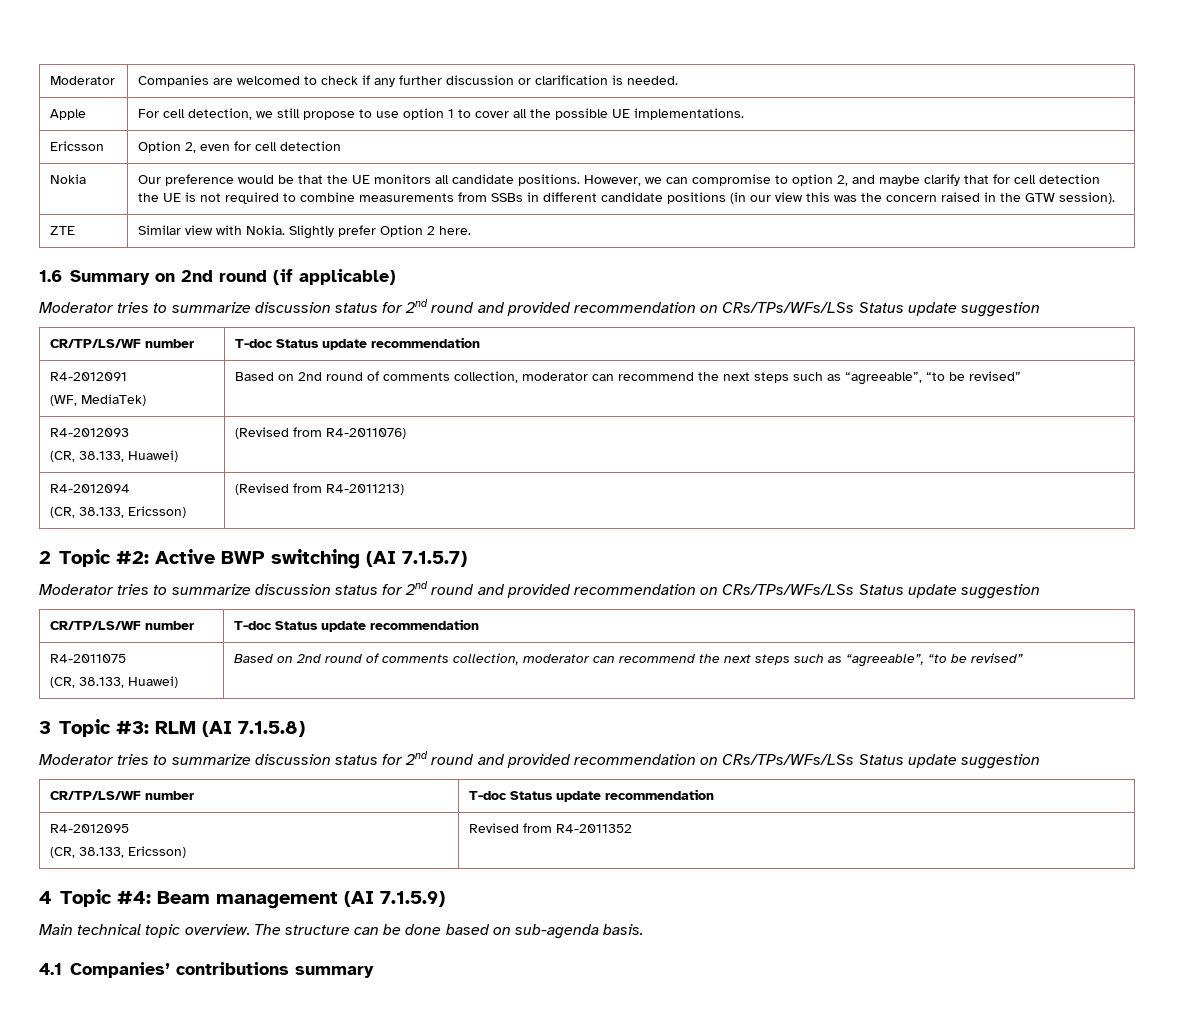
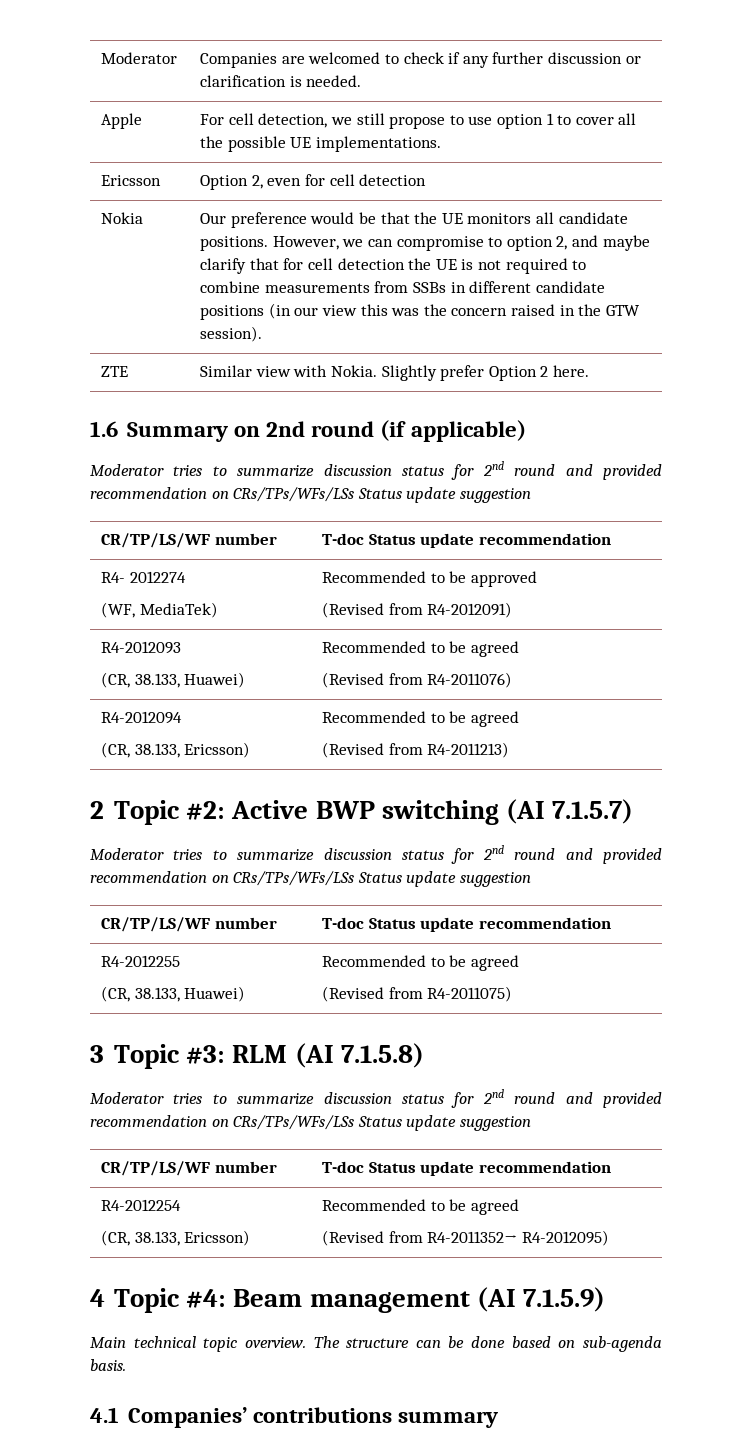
[50,372,128,381] R4-2012091 -> [101,571,186,583] R4- 2012274
[235,371,1022,385] Based on 2nd round of comments collection, moderator can recommend the next steps such as “agreeable”, “to be revised” -> [322,571,538,587] [322,602,513,618] Recommended to be approved // (Revised from R4-2012091)
(179, 456) none -> [322,641,520,657] Recommended to be agreed //
(187, 512) none -> [322,711,520,727] Recommended to be agreed //
[50,654,127,663] [50,676,179,688] [234,653,1024,667] R4-2011075 // (CR, 38.133, Huawei) | Based on 2nd round of comments collection, moderator can recommend the next steps such as “agreeable”, “to be revised” -> [101,955,181,967] [101,986,246,1002] [322,955,520,971] [322,986,513,1002] R4-2012255 // (CR, 38.133, Huawei) | Recommended to be agreed // (Revised from R4-2011075)
[50,824,130,833] [50,846,187,858] [469,823,633,833] R4-2012095 // (CR, 38.133, Ericsson) | Revised from R4-2011352 -> [101,1199,182,1211] [101,1230,251,1246] [322,1199,520,1215] [322,1230,610,1246] R4-2012254 // (CR, 38.133, Ericsson) | Recommended to be agreed // (Revised from R4-2011352→ R4-2012095)

